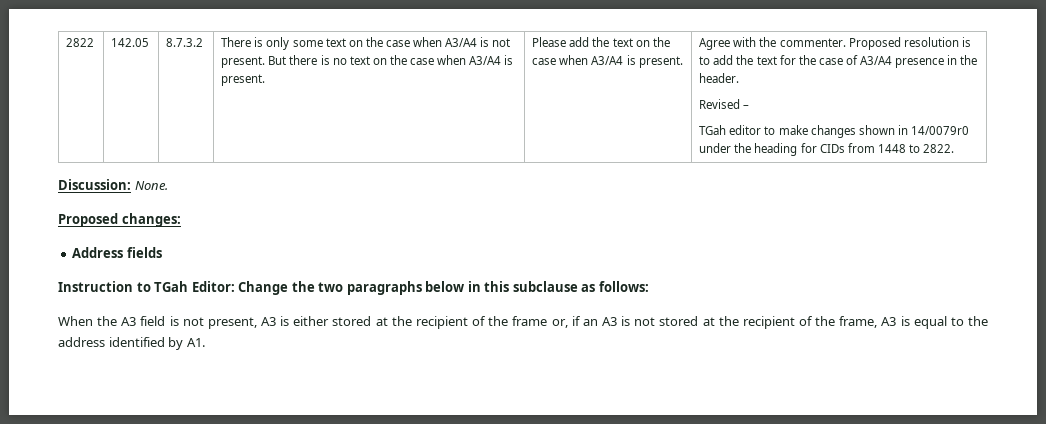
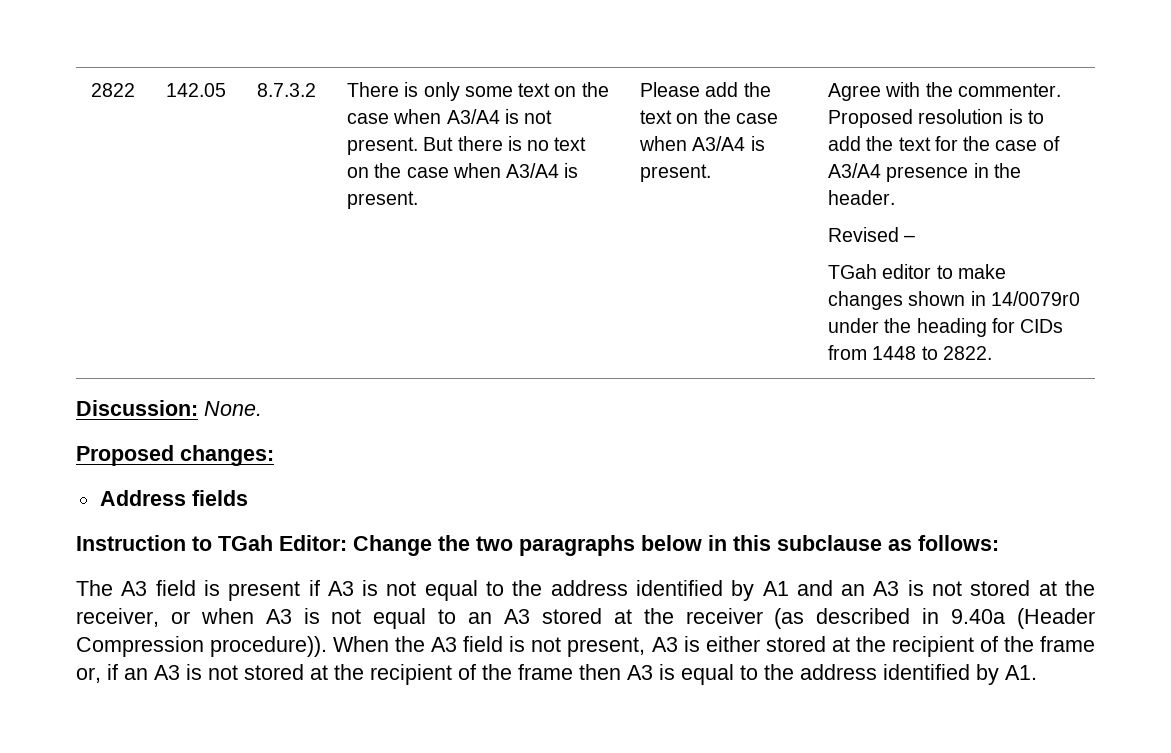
(649, 286) none -> [76,580,1096,601] [76,608,1096,629] [76,636,328,657] The A3 field is present if A3 is not equal to the address identified by A1 and an A3 is not stored at the receiver, or when A3 is not equal to an A3 stored at the receiver (as described in 9.40a (Header Compression procedure)).
[839,316,878,328] frame, -> [518,664,621,680] frame then

